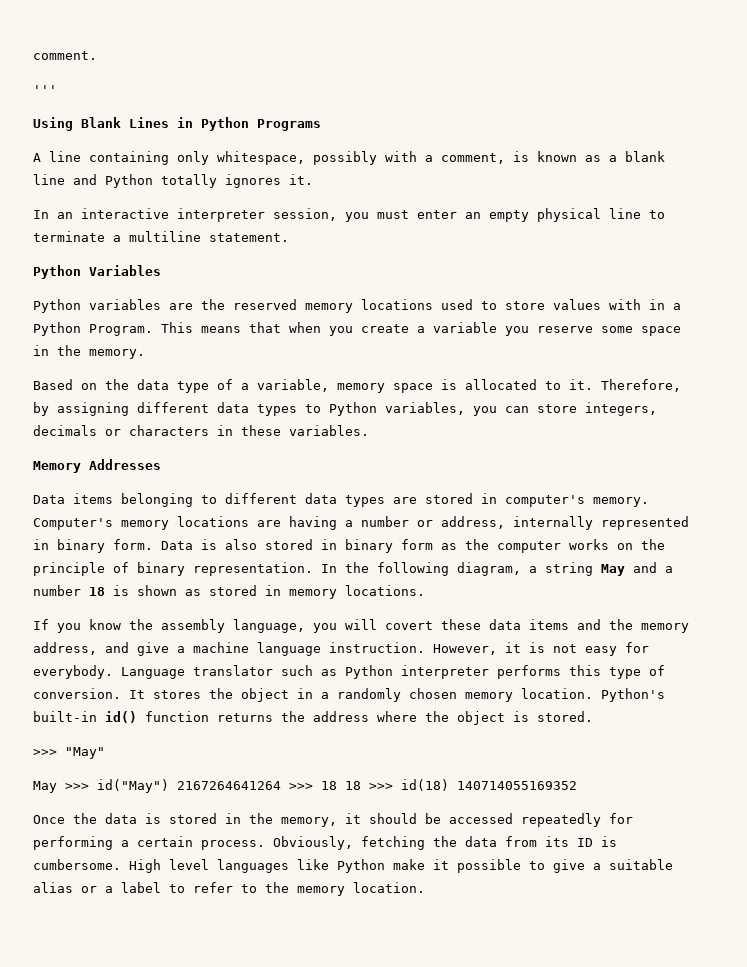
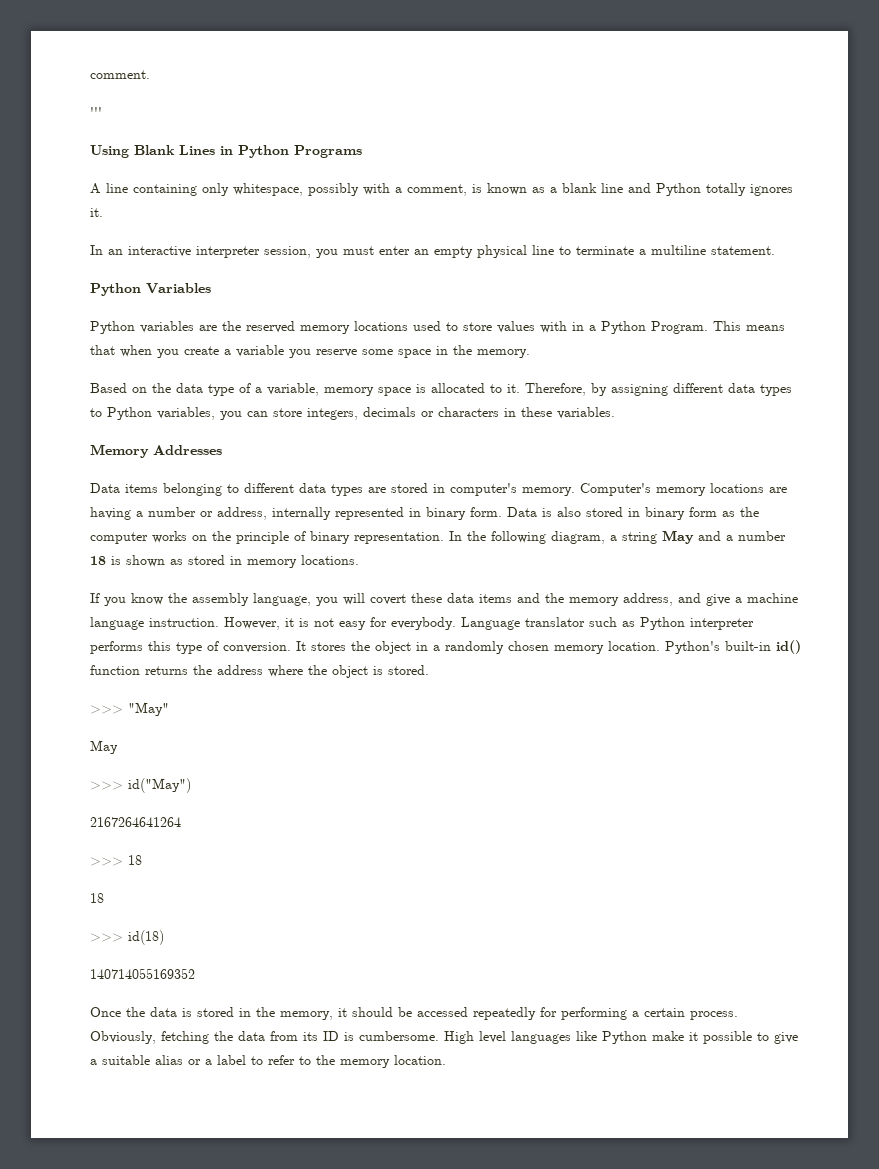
(57, 787) none -> (118, 747) //
(169, 786) none -> (191, 785) //
(281, 785) none -> (181, 822) //
[345,781,361,790] 18 -> [90,893,104,903] // 18 //
(449, 785) none -> (164, 937) //

